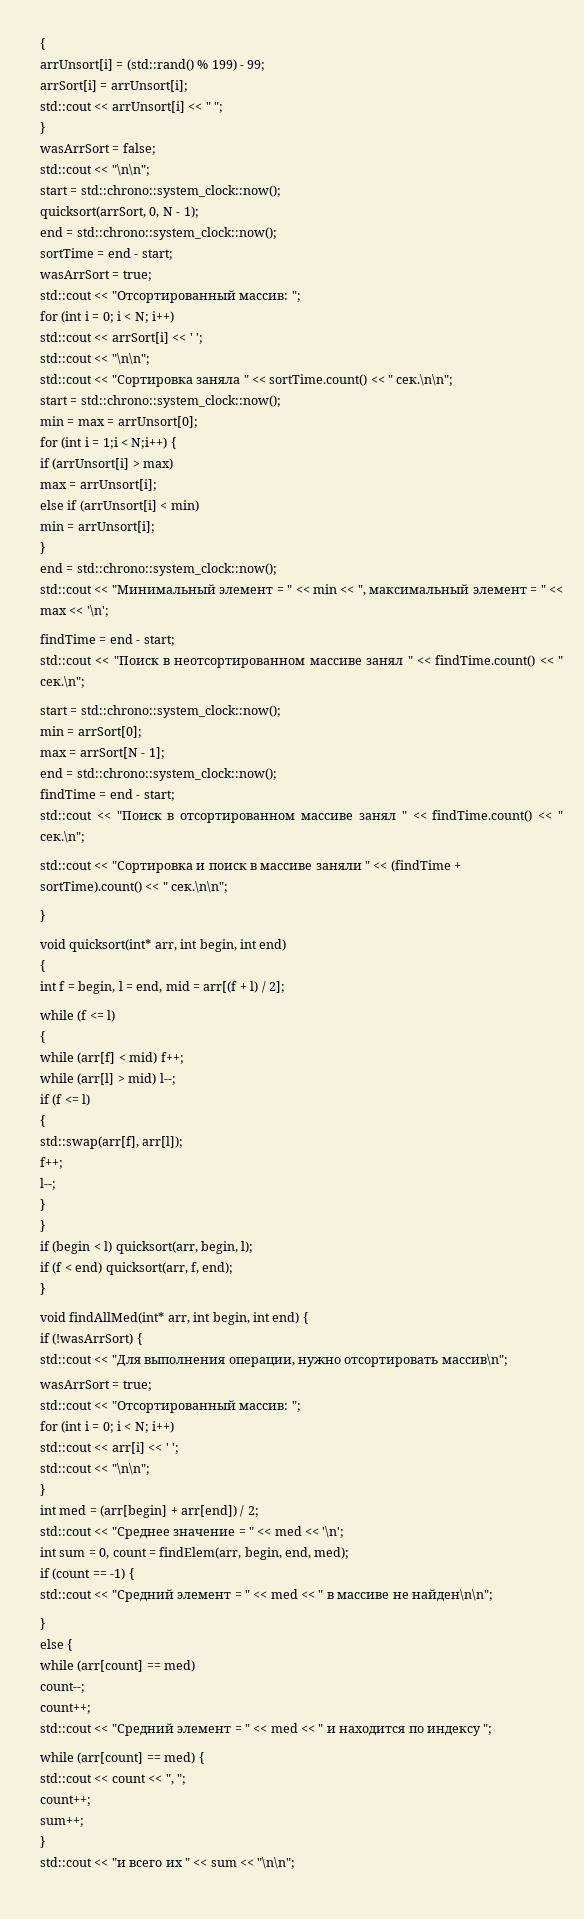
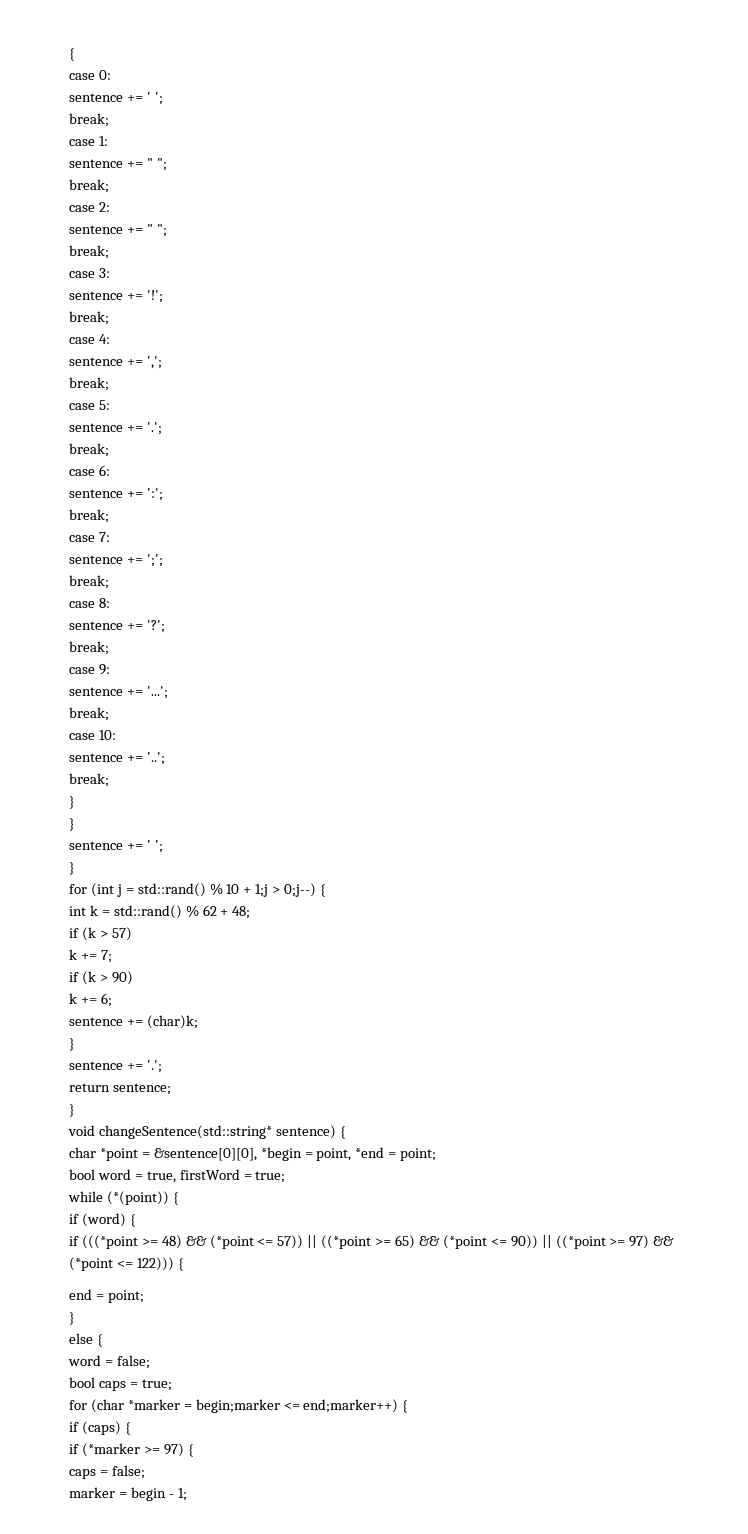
[40,38,45,50] [40,59,266,71] [40,80,188,92] [40,101,223,113] [40,122,45,134] [40,143,156,155] [40,164,150,176] [40,185,281,198] [40,206,199,219] [40,227,277,240] [40,248,173,260] [40,270,152,281] [40,290,301,303] [40,311,174,323] [40,332,203,344] [40,353,150,365] [40,374,454,387] [40,395,281,408] [40,416,198,428] [40,437,176,449] [40,458,174,470] [40,479,157,491] [40,500,199,512] [40,521,155,533] [40,542,45,554] [40,563,277,576] [40,584,564,596] [40,605,109,617] [40,634,175,646] [40,655,564,668] [40,676,85,688] [40,705,281,718] [40,726,142,738] [40,747,165,759] [40,768,277,781] [40,789,175,801] [40,810,563,823] [40,831,85,843] [40,860,462,873] [40,881,229,893] [40,910,45,922] [40,939,287,952] [40,960,45,972] [40,981,285,994] [40,1010,116,1022] [40,1031,45,1043] [40,1052,184,1064] [40,1073,176,1085] [40,1094,91,1106] [40,1115,45,1127] [40,1136,184,1149] [40,1157,63,1169] [40,1178,56,1190] [40,1199,45,1211] [40,1220,45,1232] [40,1241,254,1254] [40,1262,234,1275] [40,1283,45,1295] [40,1312,308,1325] [40,1333,142,1345] [40,1354,508,1367] [40,1380,152,1391] [40,1400,301,1413] [40,1421,174,1433] [40,1442,179,1454] [40,1463,150,1475] [40,1484,45,1496] [40,1505,259,1518] [40,1526,345,1539] [40,1547,350,1560] [40,1568,134,1580] [40,1589,493,1602] [40,1618,45,1630] [40,1639,73,1651] [40,1660,196,1672] [40,1682,85,1693] [40,1703,91,1714] [40,1723,493,1736] [40,1752,204,1764] [40,1773,186,1785] [40,1795,91,1806] [40,1817,84,1827] [40,1836,45,1848] [40,1857,296,1869] { // arrUnsort[i] = (std::rand() % 199) - 99; // arrSort[i] = arrUnsort[i]; // std::cout << arrUnsort[i] << " "; // } // wasArrSort = false; // std::cout << "\n\n"; // start = std::chrono::system_clock::now(); // quicksort(arrSort, 0, N - 1); // end = std::chrono::system_clock::now(); // sortTime = end - start; // wasArrSort = true; // std::cout << "Отсортированный массив: "; // for (int i = 0; i < N; i++) // std::cout << arrSort[i] << ' '; // std::cout << "\n\n"; // std::cout << "Сортировка заняла " << sortTime.count() << " сек.\n\n"; // start = std::chrono::system_clock::now(); // min = max = arrUnsort[0]; // for (int i = 1;i < N;i++) { // if (arrUnsort[i] > max) // max = arrUnsort[i]; // else if (arrUnsort[i] < min) // min = arrUnsort[i]; // } // end = std::chrono::system_clock::now(); // std::cout << "Минимальный элемент = " << min << ", максимальный элемент = " << max << '\n'; // findTime = end - start; // std::cout << "Поиск в неотсортированном массиве занял " << findTime.count() << " сек.\n"; // start = std::chrono::system_clock::now(); // min = arrSort[0]; // max = arrSort[N - 1]; // end = std::chrono::system_clock::now(); // findTime = end - start; // std::cout << "Поиск в отсортированном массиве занял " << findTime.count() << " сек.\n"; // std::cout << "Сортировка и поиск в массиве заняли " << (findTime + sortTime).count() << " сек.\n\n"; // } // void quicksort(int* arr, int begin, int end) // { // int f = begin, l = end, mid = arr[(f + l) / 2]; // while (f <= l) // { // while (arr[f] < mid) f++; // while (arr[l] > mid) l--; // if (f <= l) // { // std::swap(arr[f], arr[l]); // f++; // l--; // } // } // if (begin < l) quicksort(arr, begin, l); // if (f < end) quicksort(arr, f, end); // } // void findAllMed(int* arr, int begin, int end) { // if (!wasArrSort) { // std::cout << "Для выполнения операции, нужно отсортировать массив\n"; // wasArrSort = true; // std::cout << "Отсортированный массив: "; // for (int i = 0; i < N; i++) // std::cout << arr[i] << ' '; // std::cout << "\n\n"; // } // int med = (arr[begin] + arr[end]) / 2; // std::cout << "Среднее значение = " << med << '\n'; // int sum = 0, count = findElem(arr, begin, end, med); // if (count == -1) { // std::cout << "Средний элемент = " << med << " в массиве не найден\n\n"; // } // else { // while (arr[count] == med) // count--; // count++; // std::cout << "Средний элемент = " << med << " и находится по индексу "; // while (arr[count] == med) { // std::cout << count << ", "; // count++; // sum++; // } // std::cout << "и всего их " << sum << "\n\n"; -> [69,48,75,61] [69,70,111,80] [69,92,163,105] [69,113,109,127] [69,136,108,146] [69,158,167,171] [69,179,109,193] [69,202,110,212] [69,224,167,237] [69,245,109,259] [69,268,110,278] [69,290,163,303] [69,311,109,325] [69,334,110,344] [69,356,162,369] [69,377,109,391] [69,400,110,410] [69,422,162,435] [69,443,109,457] [69,465,110,476] [69,488,163,501] [69,509,109,523] [69,532,110,542] [69,554,163,567] [69,575,109,589] [69,598,110,608] [69,620,165,633] [69,641,109,655] [69,664,110,675] [69,686,168,699] [69,707,109,721] [69,730,116,740] [69,752,165,765] [69,773,109,787] [69,796,75,809] [69,818,75,831] [69,840,163,853] [69,862,75,875] [69,883,327,897] [69,905,251,919] [69,927,132,941] [69,949,112,963] [69,971,133,985] [69,993,112,1007] [69,1015,198,1029] [69,1038,75,1051] [69,1060,162,1073] [69,1083,171,1095] [69,1104,75,1117] [68,1125,346,1139] [69,1147,437,1161] [69,1169,286,1183] [68,1191,179,1205] [69,1213,136,1227] [69,1235,675,1249] [69,1257,184,1271] [69,1289,144,1303] [69,1312,75,1325] [69,1333,103,1347] [68,1355,150,1369] [69,1377,172,1391] [69,1399,409,1413] [69,1421,131,1435] [69,1443,194,1457] [69,1465,145,1479] [69,1487,187,1501] { // case 0: // sentence += ' '; // break; // case 1: // sentence += " "; // break; // case 2: // sentence += " "; // break; // case 3: // sentence += '!'; // break; // case 4: // sentence += ','; // break; // case 5: // sentence += '.'; // break; // case 6: // sentence += ':'; // break; // case 7: // sentence += ';'; // break; // case 8: // sentence += '?'; // break; // case 9: // sentence += '...'; // break; // case 10: // sentence += '..'; // break; // } // } // sentence += ' '; // } // for (int j = std::rand() % 10 + 1;j > 0;j--) { // int k = std::rand() % 62 + 48; // if (k > 57) // k += 7; // if (k > 90) // k += 6; // sentence += (char)k; // } // sentence += '.'; // return sentence; // } // void changeSentence(std::string* sentence) { // char *point = &sentence[0][0], *begin = point, *end = point; // bool word = true, firstWord = true; // while (*(point)) { // if (word) { // if (((*point >= 48) && (*point <= 57)) || ((*point >= 65) && (*point <= 90)) || ((*point >= 97) && (*point <= 122))) { // end = point; // } // else { // word = false; // bool caps = true; // for (char *marker = begin;marker <= end;marker++) { // if (caps) { // if (*marker >= 97) { // caps = false; // marker = begin - 1;

